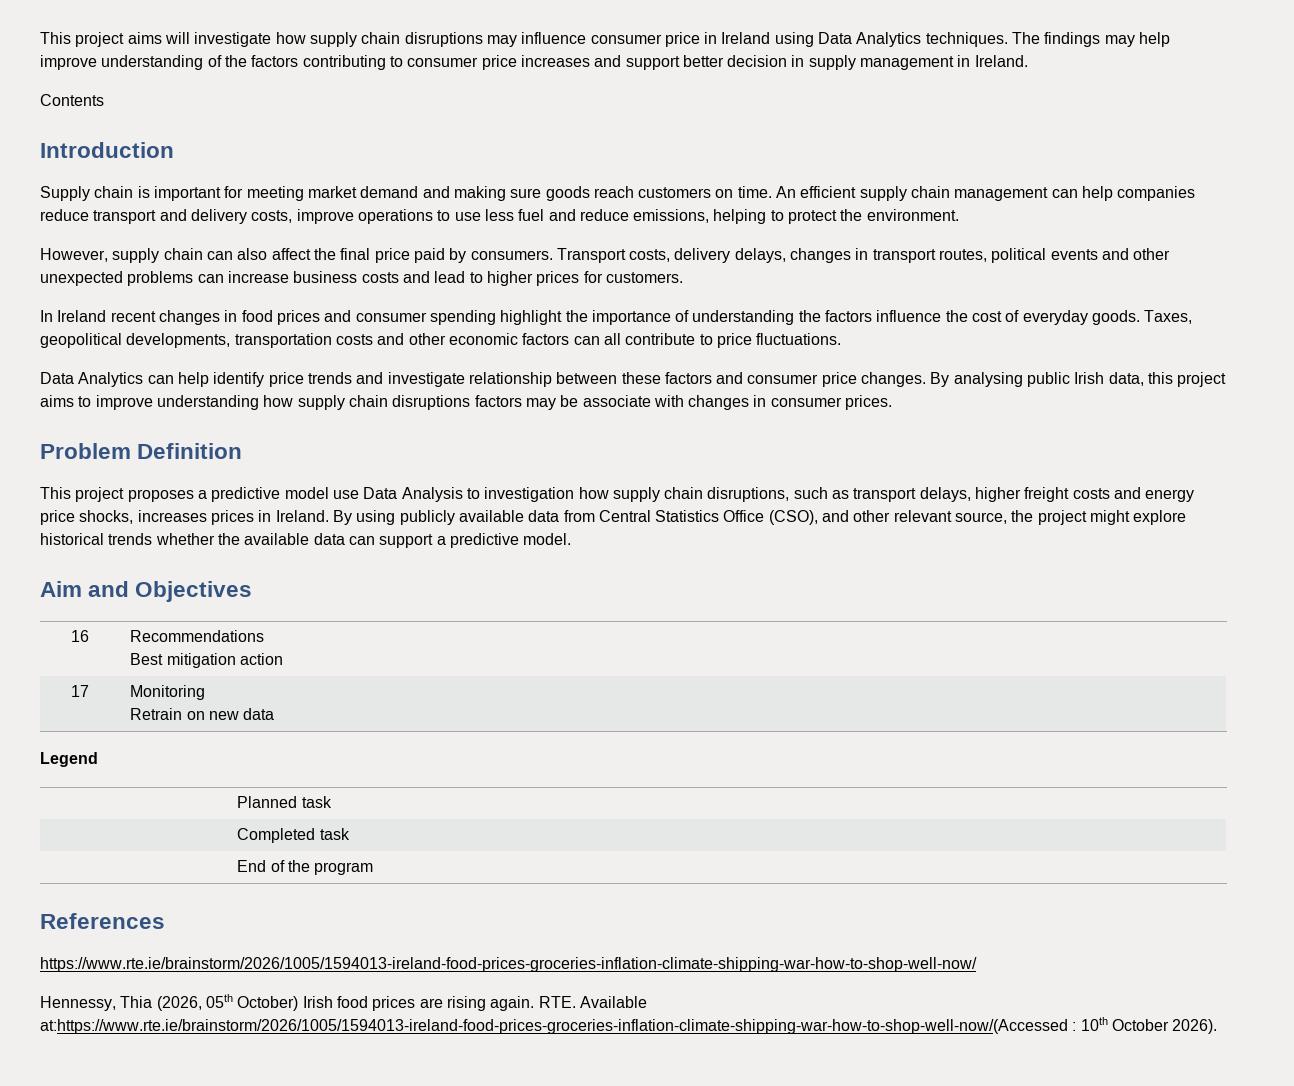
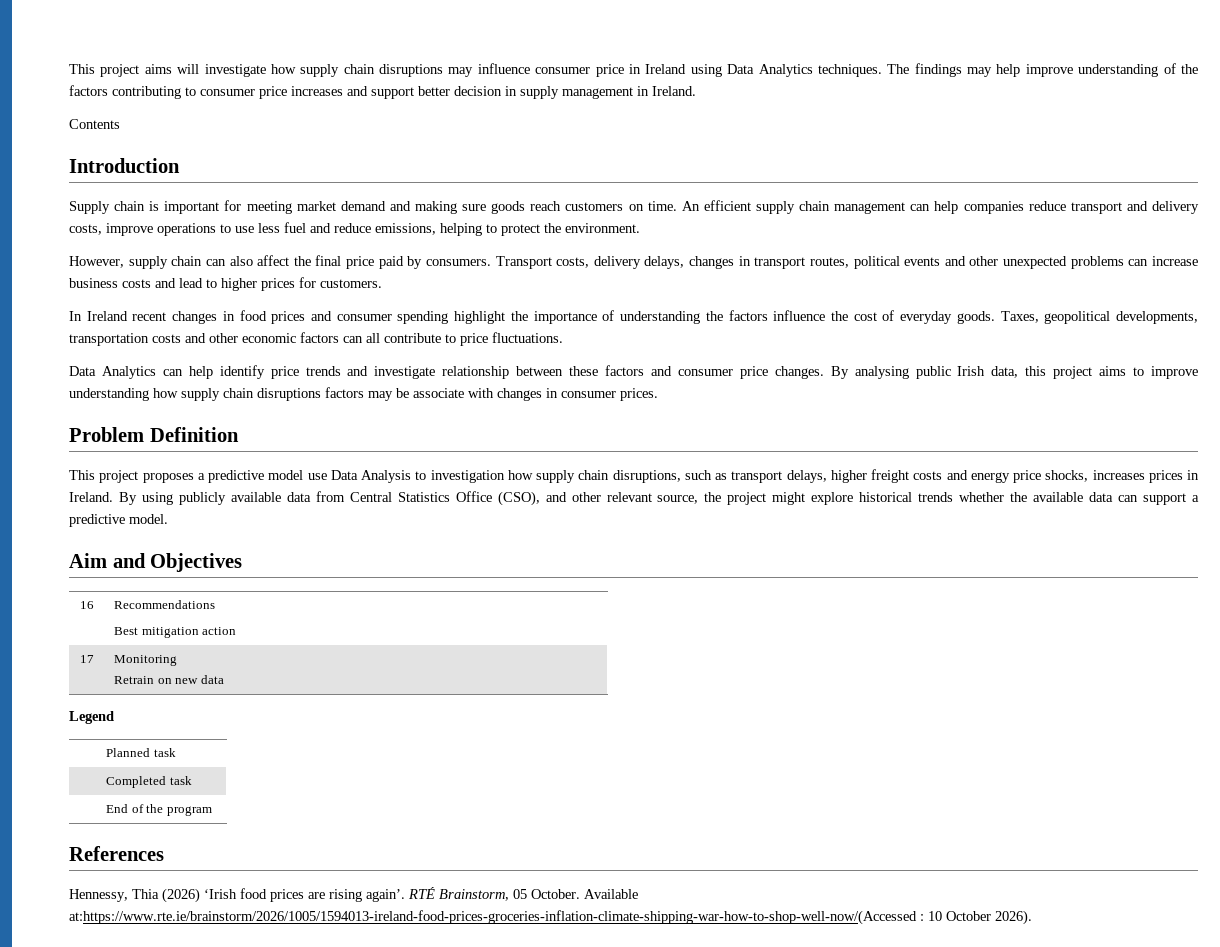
[40,957,977,972] // https://www.rte.ie/brainstorm/2026/1005/1594013-ireland-food-prices-groceries-inflation-climate-shipping-war-how-to-shop-well-now/ -> (164, 853) none
[156,994,576,1011] (2026, 05th October) Irish food prices are rising again. RTE. -> [162,887,580,903] (2026) ‘Irish food prices are rising again’. RTÉ Brainstorm, 05 October.
[1080,1017,1108,1031] 10th -> [928,911,942,921] 10

